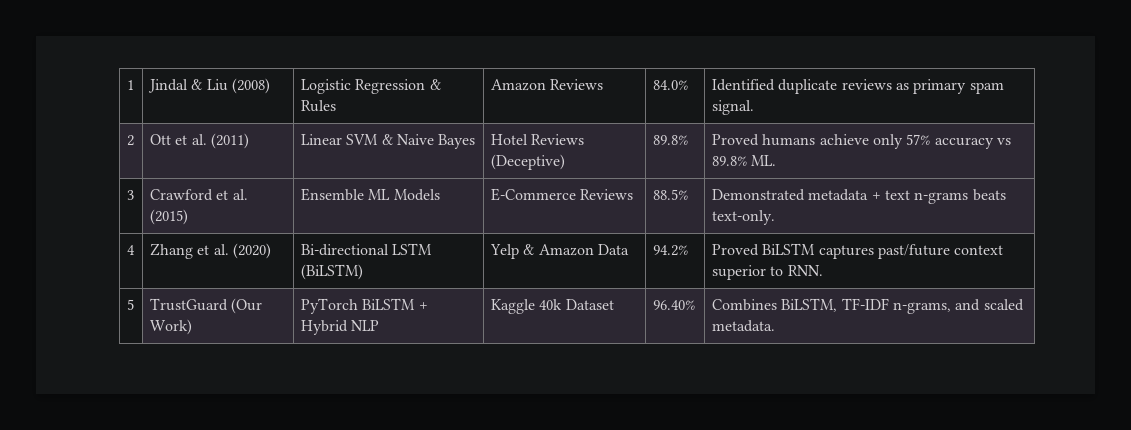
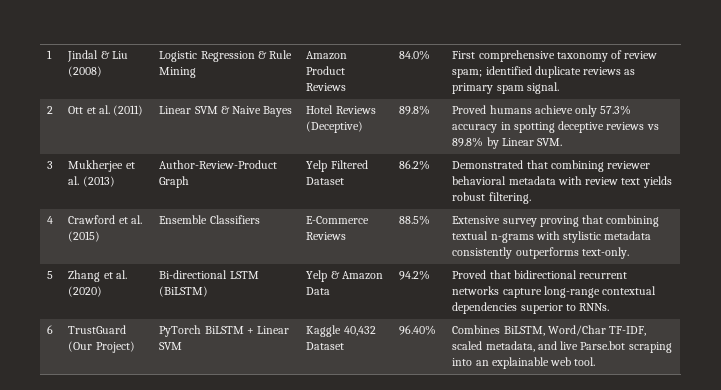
[300,100,336,112] [490,79,546,91] Rules | Amazon -> [269,50,293,59] [159,67,197,78] [306,51,348,60] [306,66,346,75] Rule Mining | Amazon Product
[711,79,775,91] Identified -> [452,50,658,62] [452,66,532,78] First comprehensive taxonomy of review spam; identified
[906,134,1011,149] [711,155,777,166] [126,190,134,200] 57% accuracy vs 89.8% ML. // 3 -> [600,105,632,115] [452,121,659,133] [452,137,563,149] [47,161,54,169] [68,160,135,172] [68,176,115,187] [159,160,278,169] [159,176,190,188] [306,160,368,172] [306,177,345,185] [399,160,431,170] [452,160,651,172] [452,176,672,188] [452,192,531,204] [47,216,54,224] 57.3% accuracy in spotting deceptive reviews vs 89.8% by Linear SVM. // 3 | Mukherjee et al. (2013) | Author-Review-Product Graph | Yelp Filtered Dataset | 86.2% | Demonstrated that combining reviewer behavioral metadata with review text yields robust filtering. // 4
[368,189,440,201] ML Models -> [209,215,260,224] Classifiers
[711,189,1006,204] Demonstrated metadata + text n-grams beats -> [452,215,660,227] [452,231,652,243] [452,247,579,259] Extensive survey proving that combining textual n-grams with stylistic metadata consistently outperforms
[126,245,135,255] 4 -> [47,271,54,279] 5
[762,243,1004,259] [711,265,823,280] [126,299,134,310] BiLSTM captures past/future context superior to RNN. // 5 -> [489,270,628,279] [452,286,657,298] [452,302,610,314] [47,325,54,334] that bidirectional recurrent networks capture long-range contextual dependencies superior to RNNs. // 6
[149,319,192,335] Work) -> [95,341,135,353] Project)
[300,320,380,335] Hybrid NLP -> [257,326,290,334] [159,342,183,350] Linear SVM
[539,299,563,310] 40k -> [343,326,376,336] 40,432
[841,298,1024,314] [711,320,775,332] TF-IDF n-grams, and scaled metadata. -> [547,325,647,336] [452,341,672,353] [452,357,596,369] Word/Char TF-IDF, scaled metadata, and live Parse.bot scraping into an explainable web tool.

